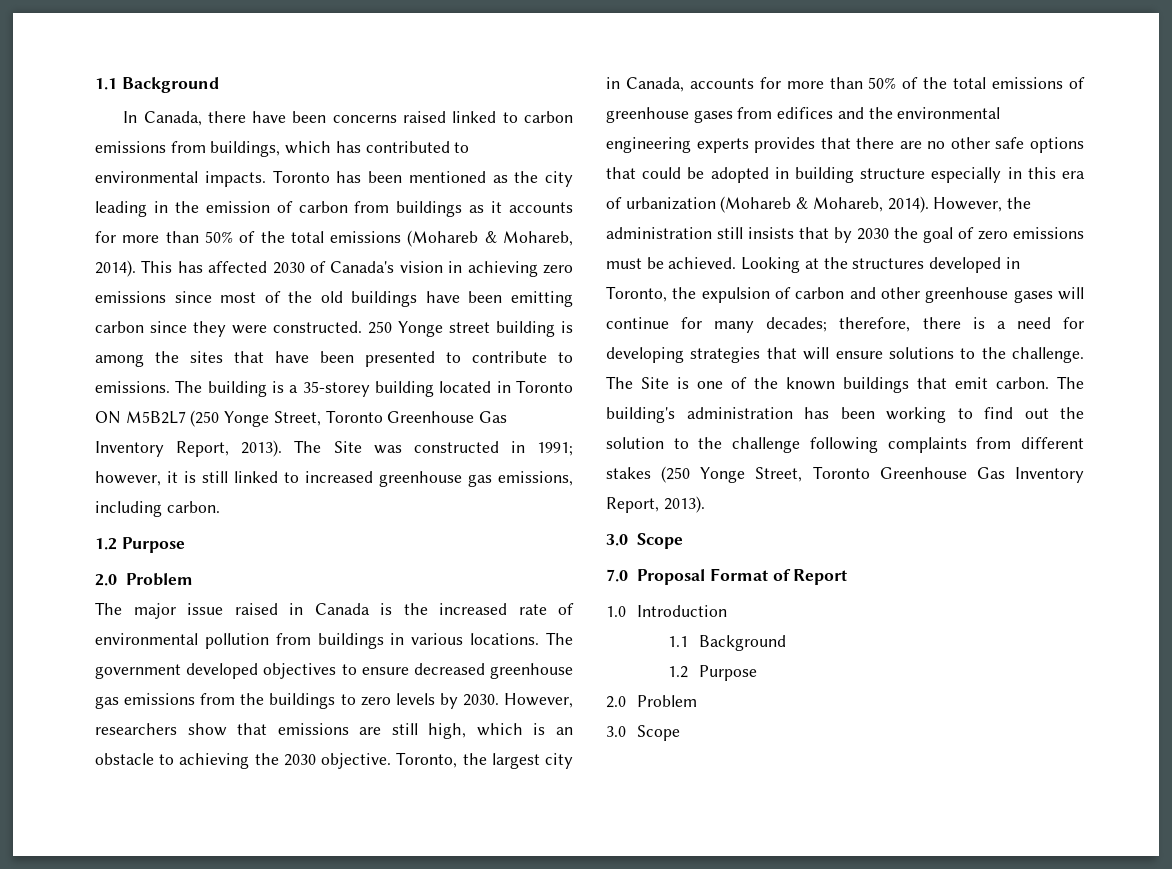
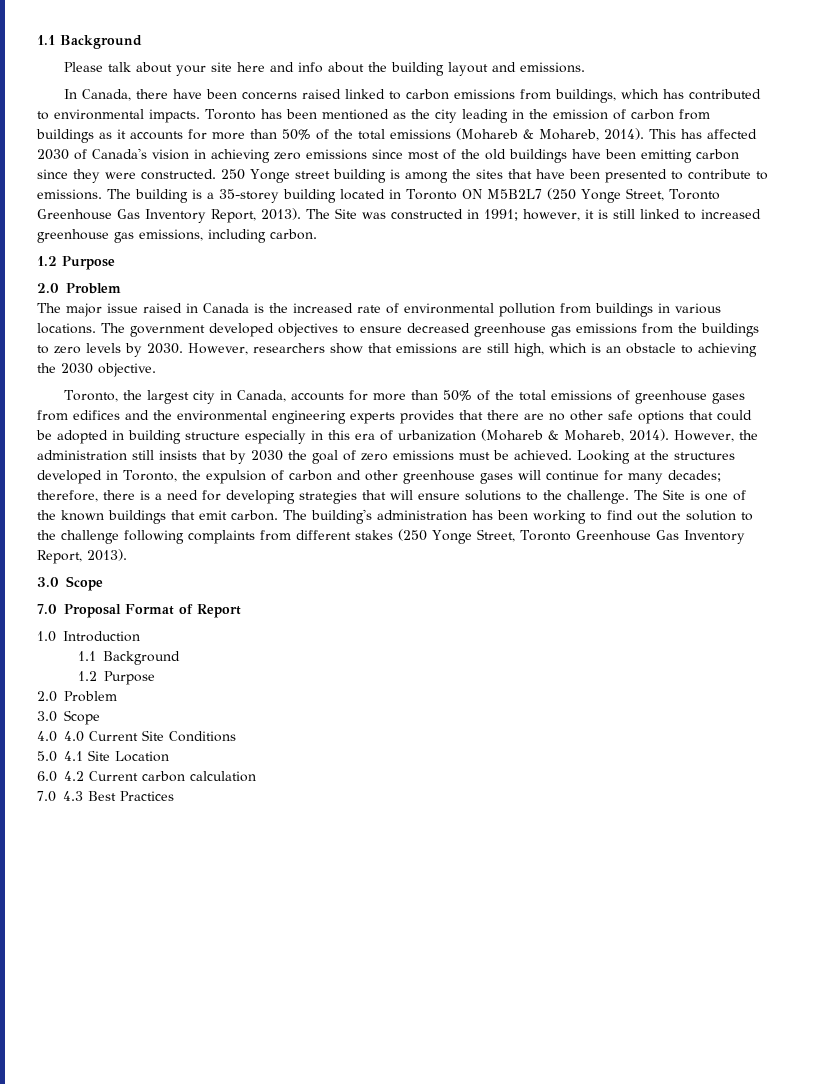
[95,77,219,93] 1.1 Background -> [37,35,142,49] [63,62,585,76] 1.1 Background // Please talk about your site here and info about the building layout and emissions.
(392, 761) none -> (156, 370) //
(681, 733) none -> [37,730,236,742] [37,750,169,762] [37,771,256,782] [37,791,174,802] // 4.0 4.0 Current Site Conditions // 5.0 4.1 Site Location // 6.0 4.2 Current carbon calculation // 7.0 4.3 Best Practices

